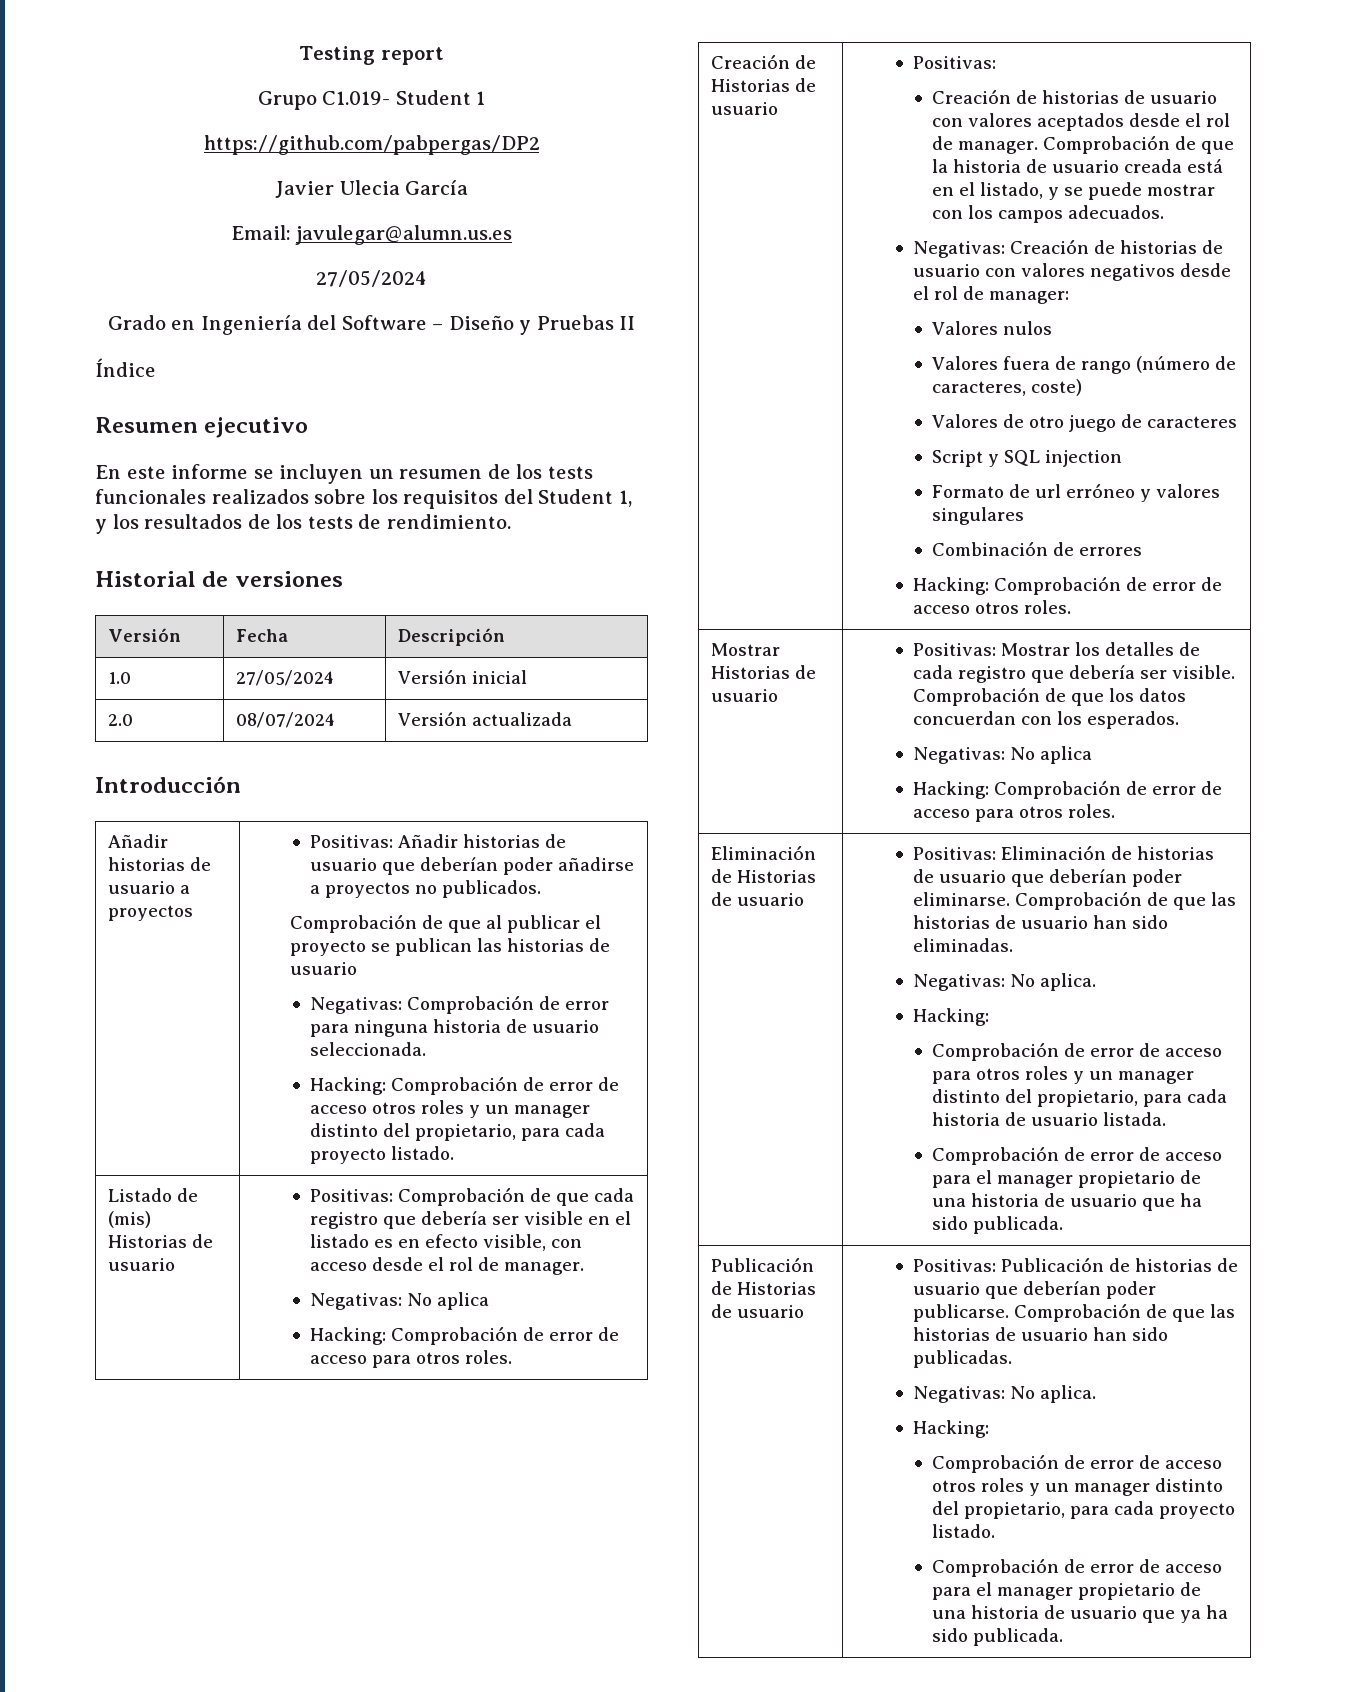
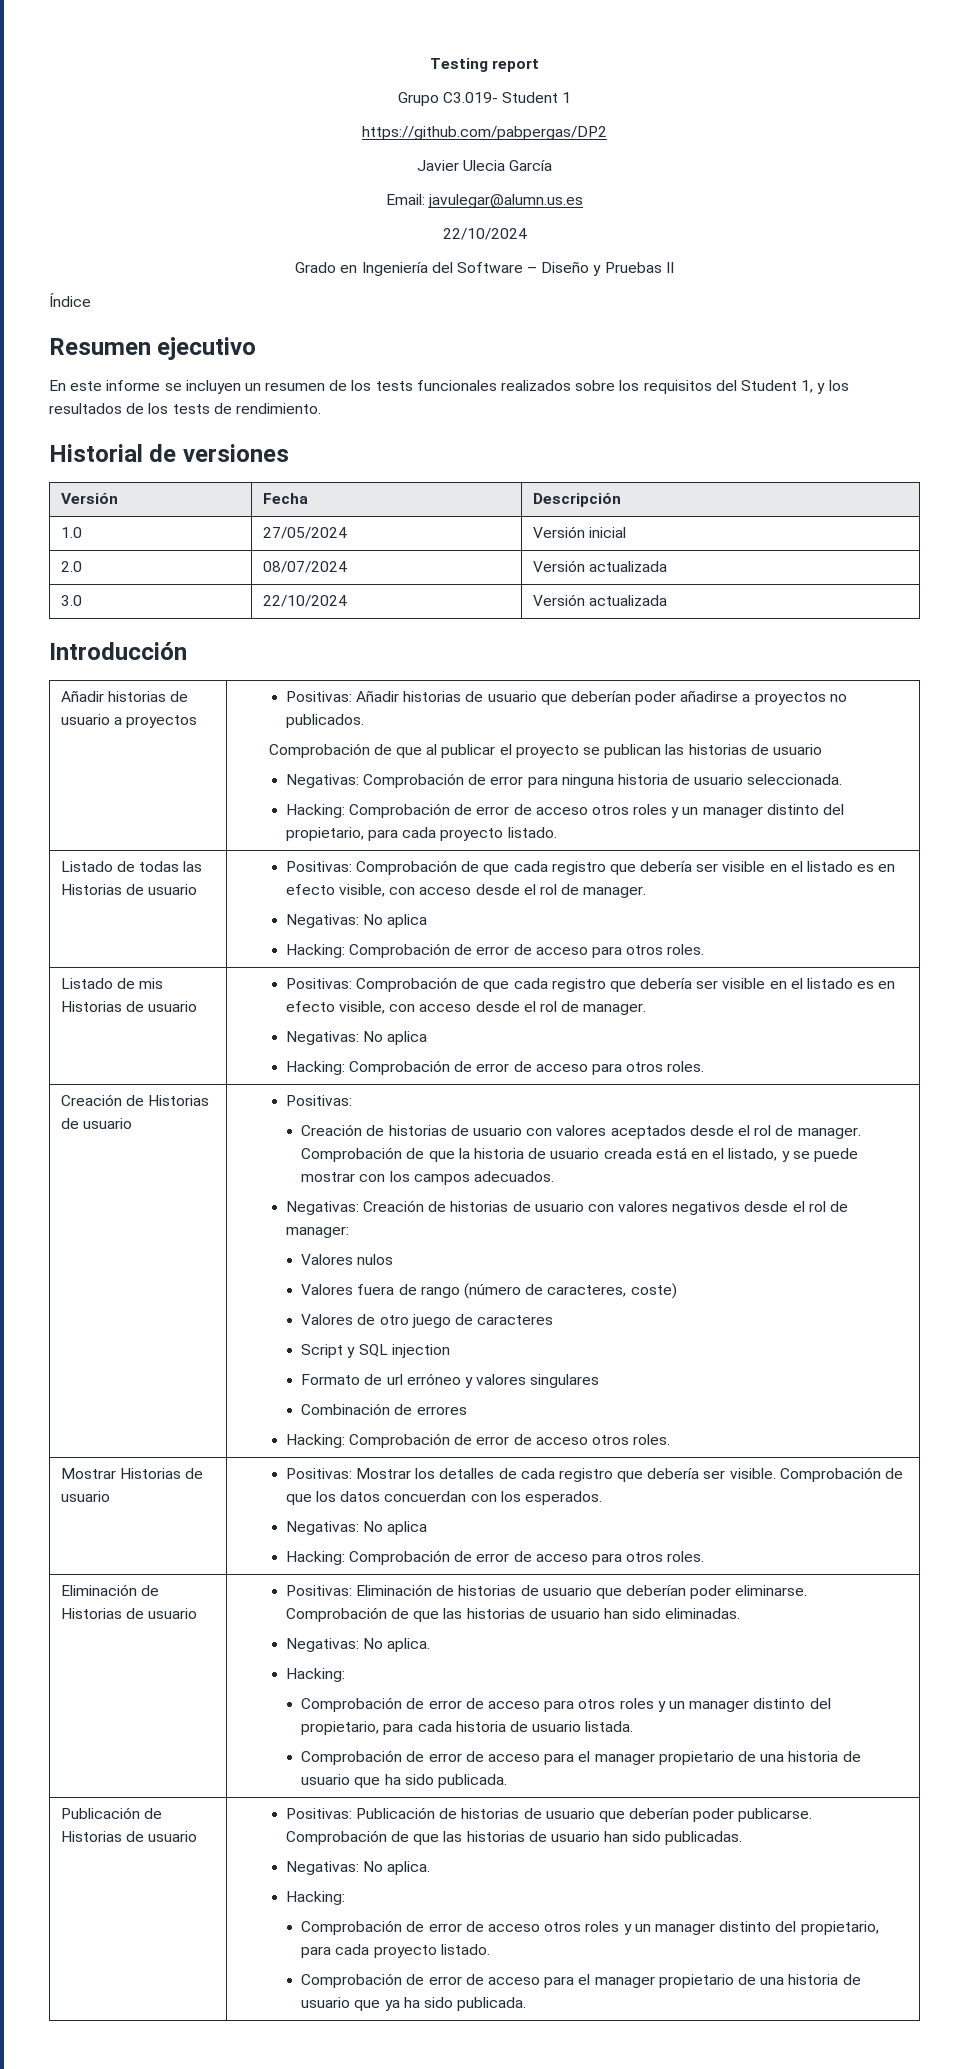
[322,91,391,105] C1.019- -> [442,92,498,103] C3.019-
[316,270,427,287] 27/05/2024 -> [442,228,527,240] 22/10/2024
(572, 719) none -> [60,595,82,606] [262,595,347,607] [532,594,667,606] // 3.0 | 22/10/2024 | Versión actualizada
[107,1211,151,1228] (mis) -> [139,861,203,872] [60,884,198,895] [285,860,896,875] [285,884,647,898] [285,914,428,928] [285,943,705,958] [60,978,164,989] todas las Historias de usuario | Positivas: Comprobación de que cada registro que debería ser visible en el listado es en efecto visible, con acceso desde el rol de manager. // Negativas: No aplica // Hacking: Comprobación de error de acceso para otros roles. // Listado de mis

